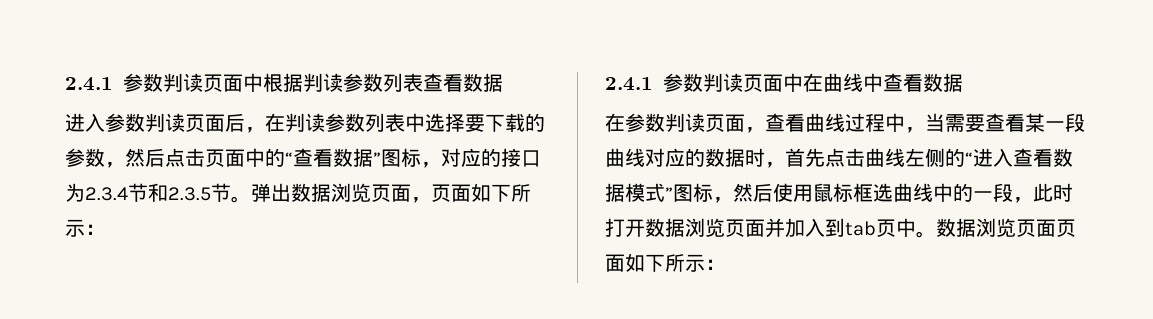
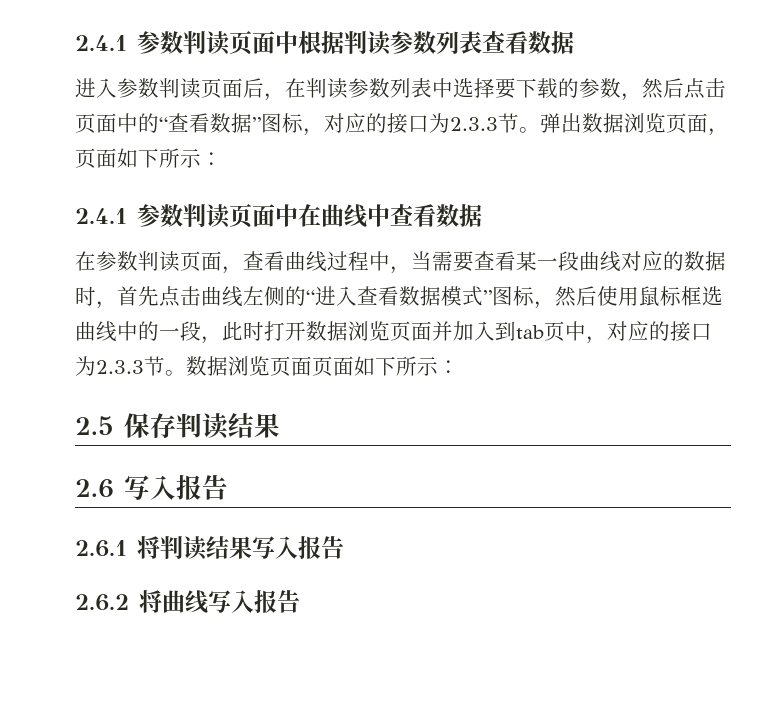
[85,183,211,202] 2.3.4节和2.3.5 -> [450,117,498,131] 2.3.3
(916, 227) none -> [586,321,712,344] [75,356,165,376] ，对应的接口为2.3.3节
(725, 264) none -> [75,413,281,439] [75,475,229,500] [75,536,345,560] [75,590,301,614] // 2.5保存判读结果 // 2.6写入报告 // 2.6.1将判读结果写入报告 // 2.6.2将曲线写入报告

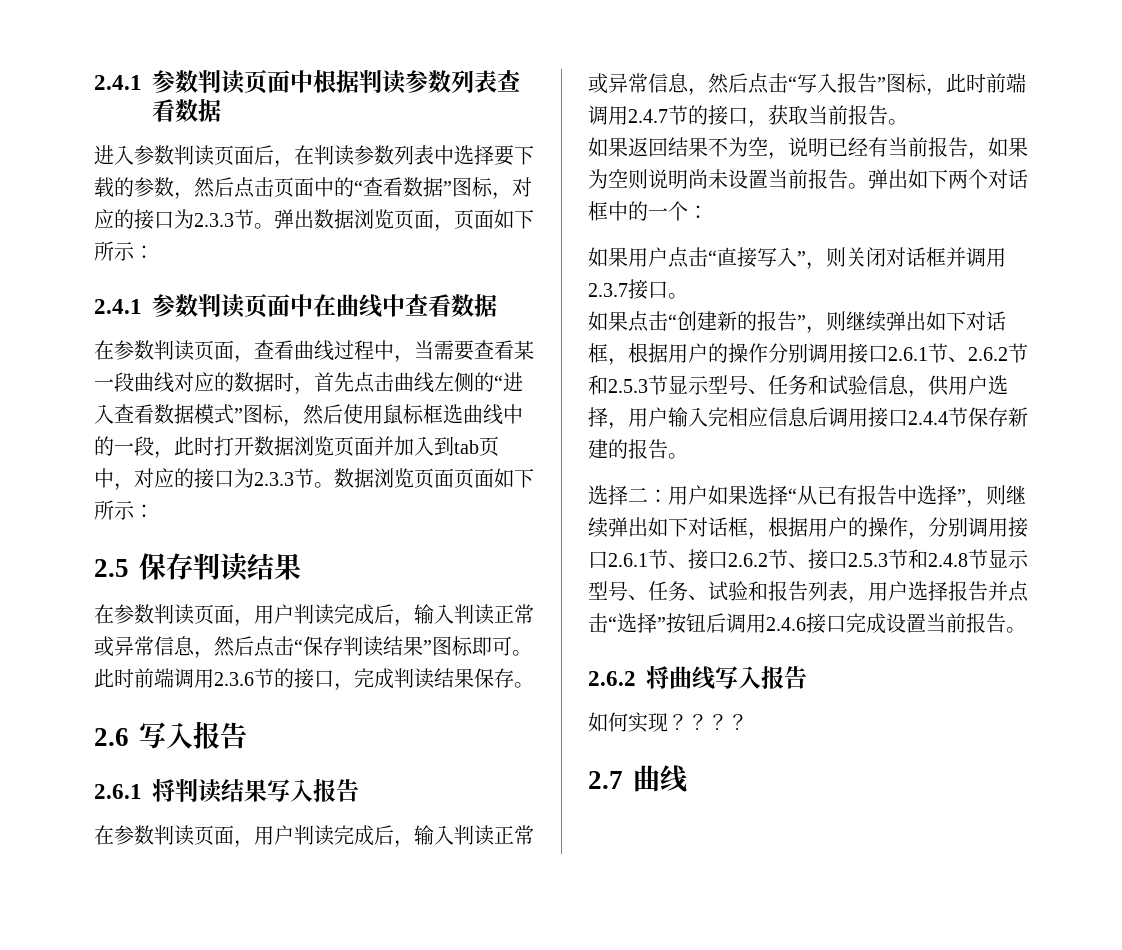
(281, 425) none -> [94,604,534,627] [94,636,532,659] [94,668,534,691] // 在参数判读页面，用户判读完成后，输入判读正常或异常信息，然后点击“保存判读结果”图标即可。此时前端调用2.3.6节的接口，完成判读结果保存。
(345, 547) none -> [94,825,534,848] [588,73,1026,96] [588,105,908,128] [588,137,1028,160] [588,169,1028,189] [588,201,708,221] [588,247,1006,270] [588,279,688,300] [588,311,1006,334] [588,343,1028,366] [588,375,1008,398] [588,407,1028,430] [588,439,688,459] [588,485,1026,508] [588,517,1028,540] [588,549,1029,570] [588,581,1029,604] [588,613,1026,634] // 在参数判读页面，用户判读完成后，输入判读正常或异常信息，然后点击“写入报告”图标，此时前端调用2.4.7节的接口，获取当前报告。 // 如果返回结果不为空，说明已经有当前报告，如果为空则说明尚未设置当前报告。弹出如下两个对话框中的一个： // 如果用户点击“直接写入”，则关闭对话框并调用2.3.7接口。 // 如果点击“创建新的报告”，则继续弹出如下对话框，根据用户的操作分别调用接口2.6.1节、2.6.2节和2.5.3节显示型号、任务和试验信息，供用户选择，用户输入完相应信息后调用接口2.4.4节保存新建的报告。 // 选择二：用户如果选择“从已有报告中选择”，则继续弹出如下对话框，根据用户的操作，分别调用接口2.6.1节、接口2.6.2节、接口2.5.3节和2.4.8节显示型号、任务、试验和报告列表，用户选择报告并点击“选择”按钮后调用2.4.6接口完成设置当前报告。
(301, 601) none -> [588,712,748,733] [588,765,687,793] // 如何实现？？？？ // 2.7曲线

